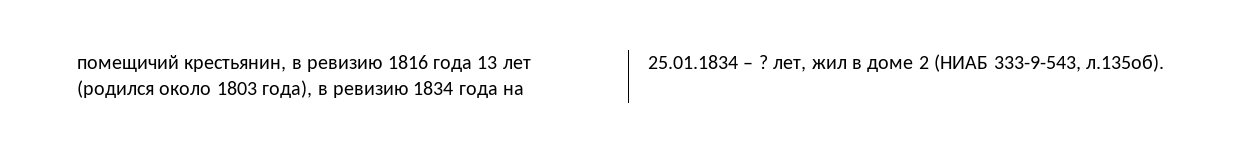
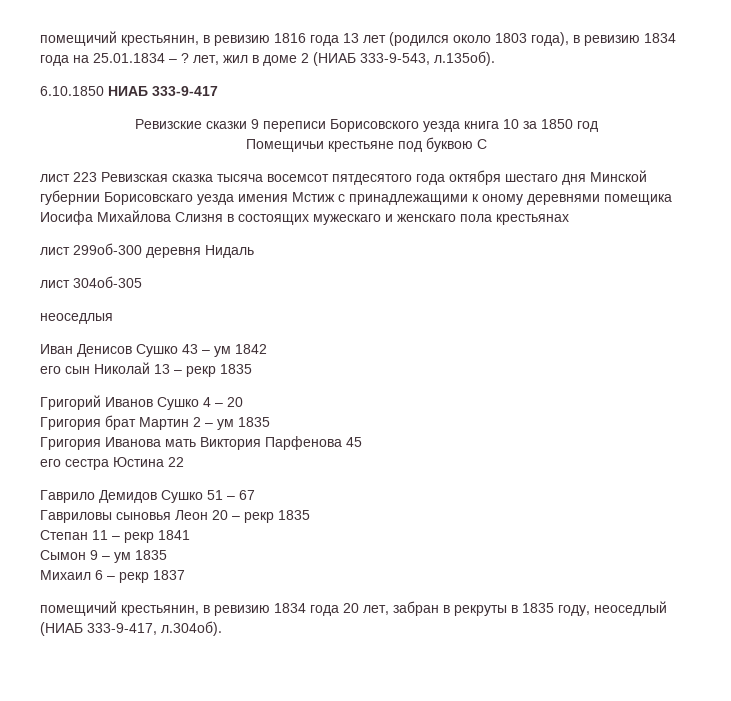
(1164, 63) none -> [40,86,218,96] [134,119,598,132] [245,137,487,152] [40,170,647,185] [40,190,672,205] [40,210,569,225] [40,243,254,258] [40,276,142,288] [40,313,113,324] [40,344,267,357] [40,362,252,377] [40,395,243,410] [40,415,270,430] [40,436,362,450] [40,457,184,470] [40,490,255,503] [40,510,310,523] [40,530,190,543] [40,550,167,563] [40,570,185,583] [40,601,667,616] [40,621,222,636] // 6.10.1850 НИАБ 333-9-417 // Ревизские сказки 9 переписи Борисовского уезда книга 10 за 1850 год // Помещичьи крестьяне под буквою С // лист 223 Ревизская сказка тысяча восемсот пятдесятого года октября шестаго дня Минской губернии Борисовскаго уезда имения Мстиж с принадлежащими к оному деревнями помещика Иосифа Михайлова Слизня в состоящих мужескаго и женскаго пола крестьянах // лист 299об-300 деревня Нидаль // лист 304об-305 // неоседлыя // Иван Денисов Сушко 43 – ум 1842 // его сын Николай 13 – рекр 1835 // Григорий Иванов Сушко 4 – 20 // Григория брат Мартин 2 – ум 1835 // Григория Иванова мать Виктория Парфенова 45 // его сестра Юстина 22 // Гаврило Демидов Сушко 51 – 67 // Гавриловы сыновья Леон 20 – рекр 1835 // Степан 11 – рекр 1841 // Сымон 9 – ум 1835 // Михаил 6 – рекр 1837 // помещичий крестьянин, в ревизию 1834 года 20 лет, забран в рекруты в 1835 году, неоседлый (НИАБ 333-9-417, л.304об).

